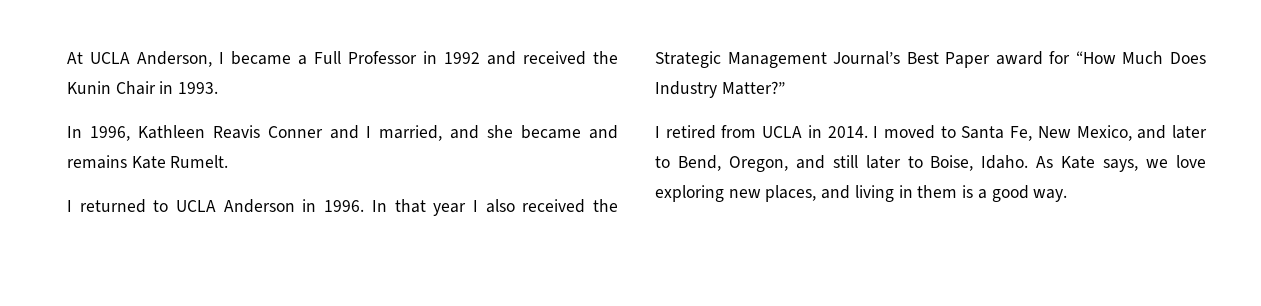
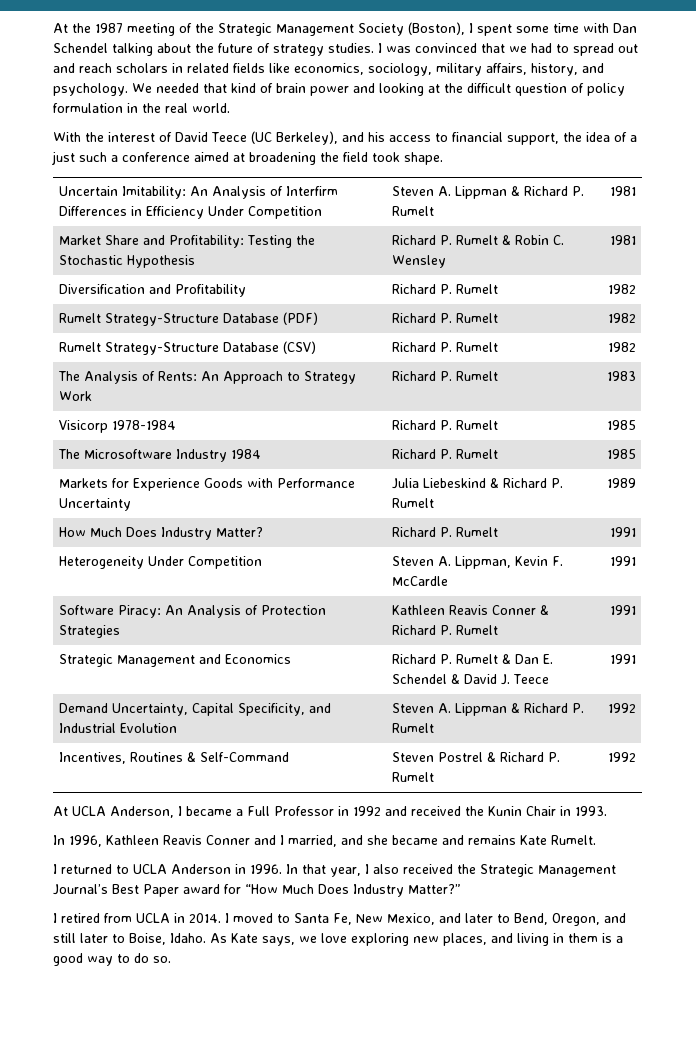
[67,52,83,64] At -> [53,22,637,36] [53,43,638,56] [53,63,604,76] [53,83,625,96] [53,103,230,113] [53,131,637,145] [52,151,443,165] [59,186,339,199] [59,206,323,219] [392,186,585,199] [392,206,435,216] [609,186,636,196] [59,235,316,248] [59,255,196,268] [392,235,565,245] [392,255,447,268] [609,235,636,245] [59,284,247,297] [392,284,499,294] [607,284,636,294] [59,312,319,326] [392,313,499,323] [607,313,636,323] [59,341,317,355] [392,342,499,352] [607,342,636,352] [58,371,357,384] [59,391,93,401] [392,371,499,381] [606,371,636,381] [59,420,177,433] [392,420,499,430] [606,420,636,430] [58,449,262,462] [392,449,499,459] [606,449,636,459] [59,478,356,491] [59,498,132,511] [392,478,564,489] [392,498,435,508] [606,478,636,488] [59,527,264,540] [392,527,499,537] [609,527,636,537] [59,556,263,569] [392,556,564,569] [392,576,449,586] [609,556,636,566] [59,605,327,618] [59,625,121,638] [392,605,550,615] [392,625,499,635] [609,605,636,615] [59,654,292,667] [392,654,554,664] [392,674,550,685] [609,654,636,664] [59,703,332,716] [59,723,178,733] [392,703,585,716] [392,723,435,733] [607,703,636,713] [59,752,290,764] [392,752,561,762] [392,772,435,782] [607,752,636,762] [53,806,68,816] At the 1987 meeting of the Strategic Management Society (Boston), I spent some time with Dan Schendel talking about the future of strategy studies. I was convinced that we had to spread out and reach scholars in related fields like economics, sociology, military affairs, history, and psychology. We needed that kind of brain power and looking at the difficult question of policy formulation in the real world. // With the interest of David Teece (UC Berkeley), and his access to financial support, the idea of a just such a conference aimed at broadening the field took shape. // Uncertain Imitability: An Analysis of Interfirm Differences in Efficiency Under Competition | Steven A. Lippman & Richard P. Rumelt | 1981 // Market Share and Profitability: Testing the Stochastic Hypothesis | Richard P. Rumelt & Robin C. Wensley | 1981 // Diversification and Profitability | Richard P. Rumelt | 1982 // Rumelt Strategy-Structure Database (PDF) | Richard P. Rumelt | 1982 // Rumelt Strategy-Structure Database (CSV) | Richard P. Rumelt | 1982 // The Analysis of Rents: An Approach to Strategy Work | Richard P. Rumelt | 1983 // Visicorp 1978-1984 | Richard P. Rumelt | 1985 // The Microsoftware Industry 1984 | Richard P. Rumelt | 1985 // Markets for Experience Goods with Performance Uncertainty | Julia Liebeskind & Richard P. Rumelt | 1989 // How Much Does Industry Matter? | Richard P. Rumelt | 1991 // Heterogeneity Under Competition | Steven A. Lippman, Kevin F. McCardle | 1991 // Software Piracy: An Analysis of Protection Strategies | Kathleen Reavis Conner & Richard P. Rumelt | 1991 // Strategic Management and Economics | Richard P. Rumelt & Dan E. Schendel & David J. Teece | 1991 // Demand Uncertainty, Capital Specificity, and Industrial Evolution | Steven A. Lippman & Richard P. Rumelt | 1992 // Incentives, Routines & Self-Command | Steven Postrel & Richard P. Rumelt | 1992 // At
[433,203,467,216] year -> [330,867,361,877] year,
[1033,189,1068,202] way. -> [87,953,171,966] way to do so.

